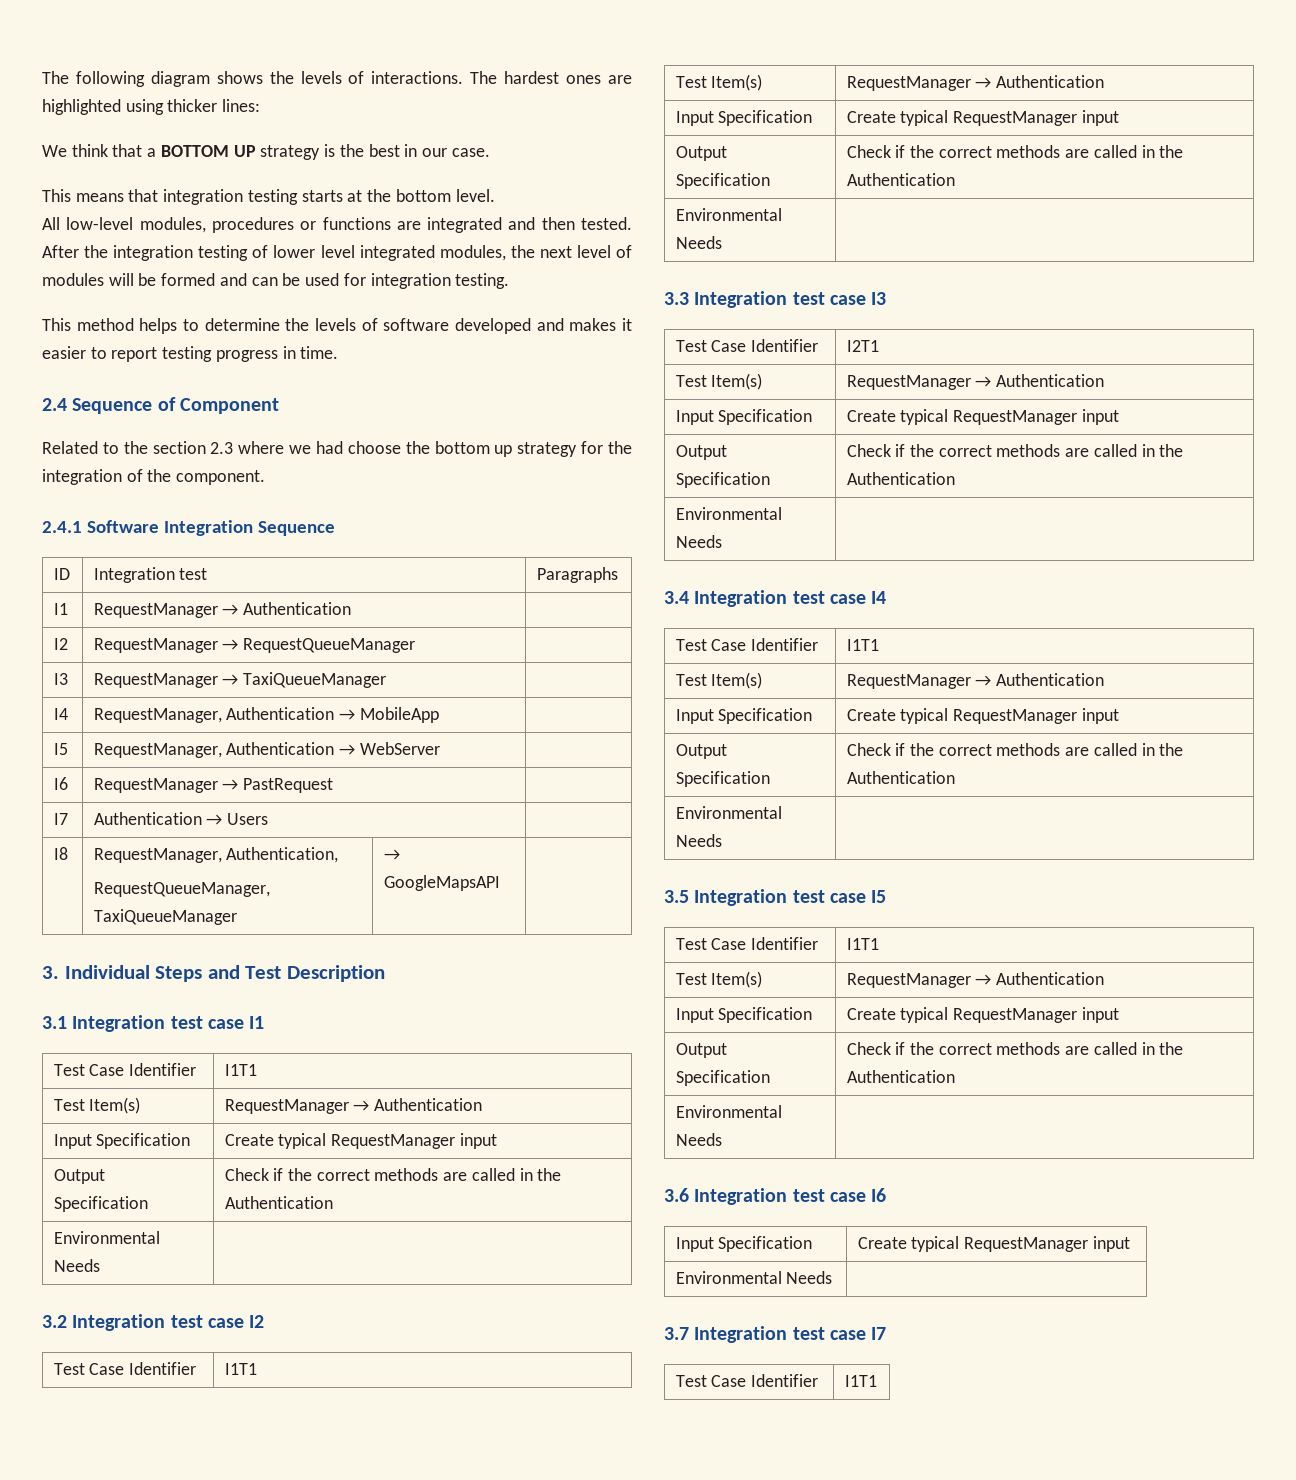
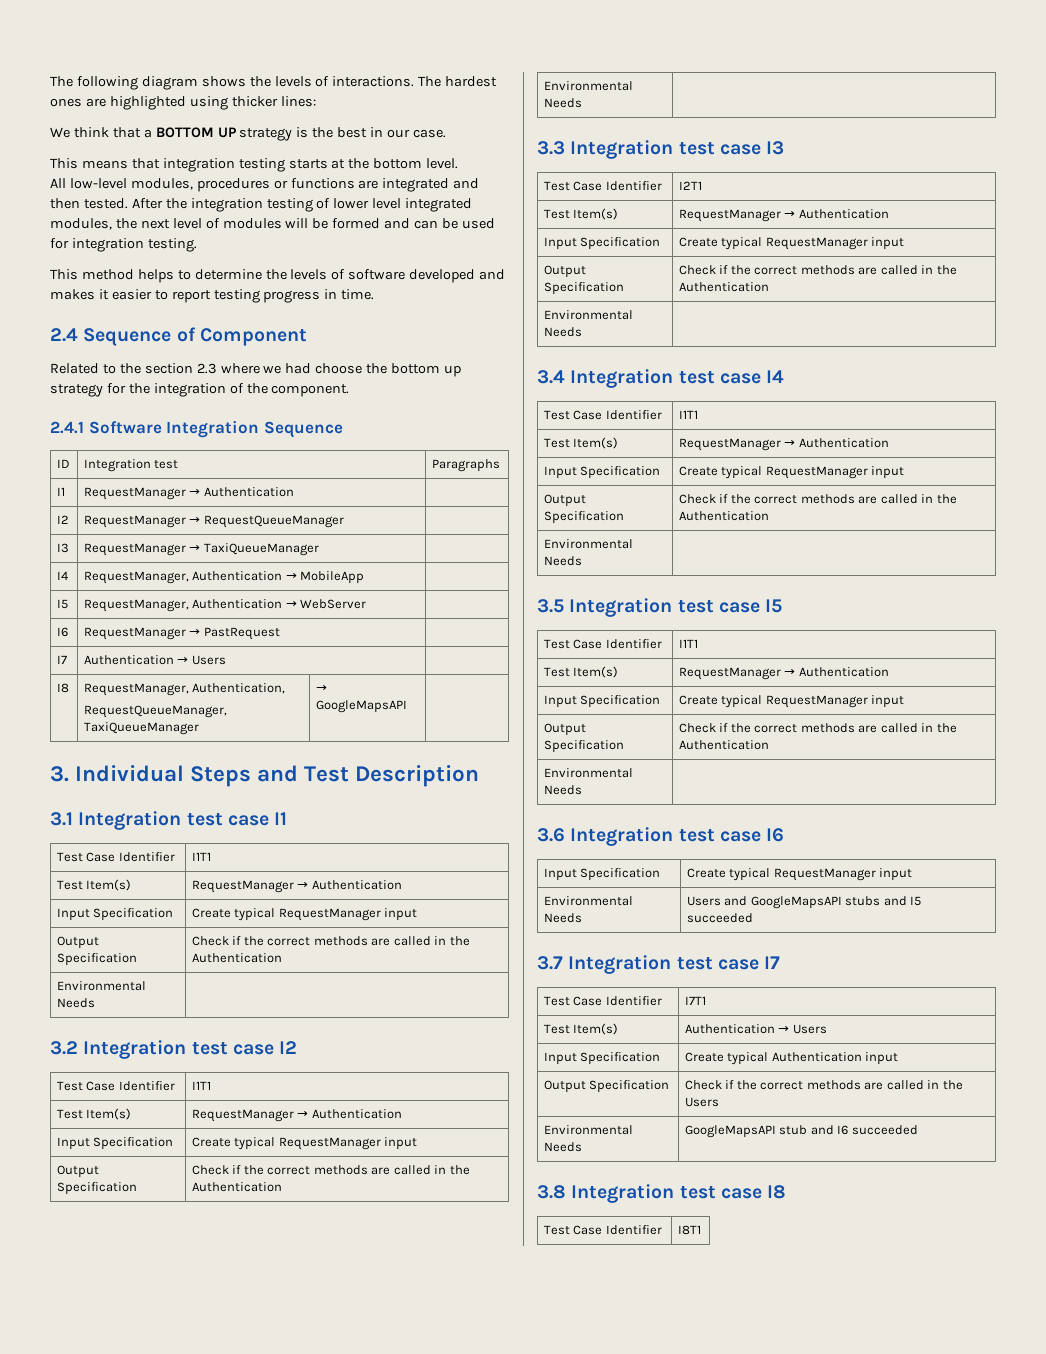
(833, 1277) none -> [686,896,922,909] [686,913,753,923] Users and GoogleMapsAPI stubs and I5 succeeded
[844,1375,877,1387] I1T1 -> [684,996,706,1005] [543,1023,619,1035] [684,1024,827,1034] [543,1052,661,1065] [684,1052,899,1065] [543,1080,670,1093] [684,1080,963,1090] [684,1097,719,1107] [543,1125,633,1135] [543,1142,582,1152] [684,1125,918,1138] [537,1184,787,1203] [543,1225,662,1235] [677,1225,701,1235] I7T1 // Test Item(s) | Authentication → Users // Input Specification | Create typical Authentication input // Output Specification | Check if the correct methods are called in the Users // Environmental Needs | GoogleMapsAPI stub and I6 succeeded // 3.8 Integration test case I8 // Test Case Identifier | I8T1

